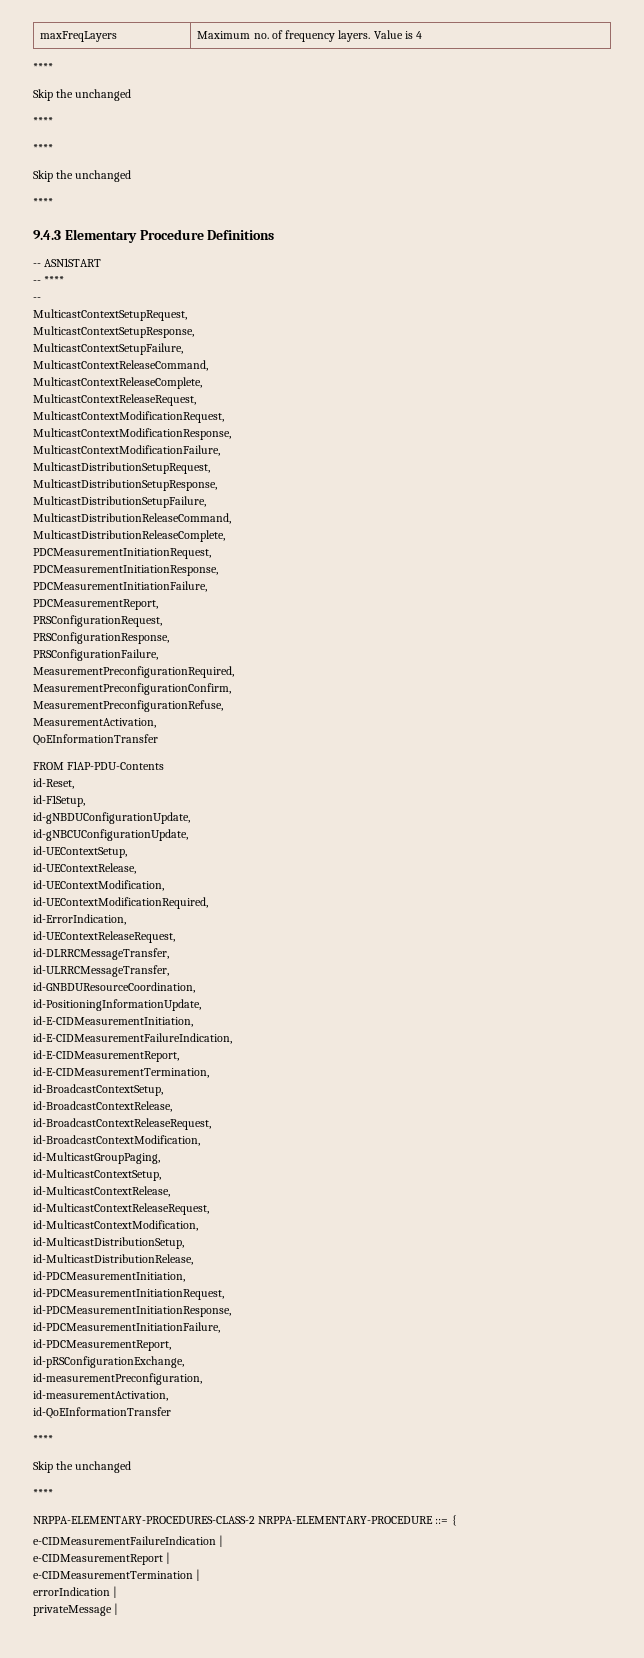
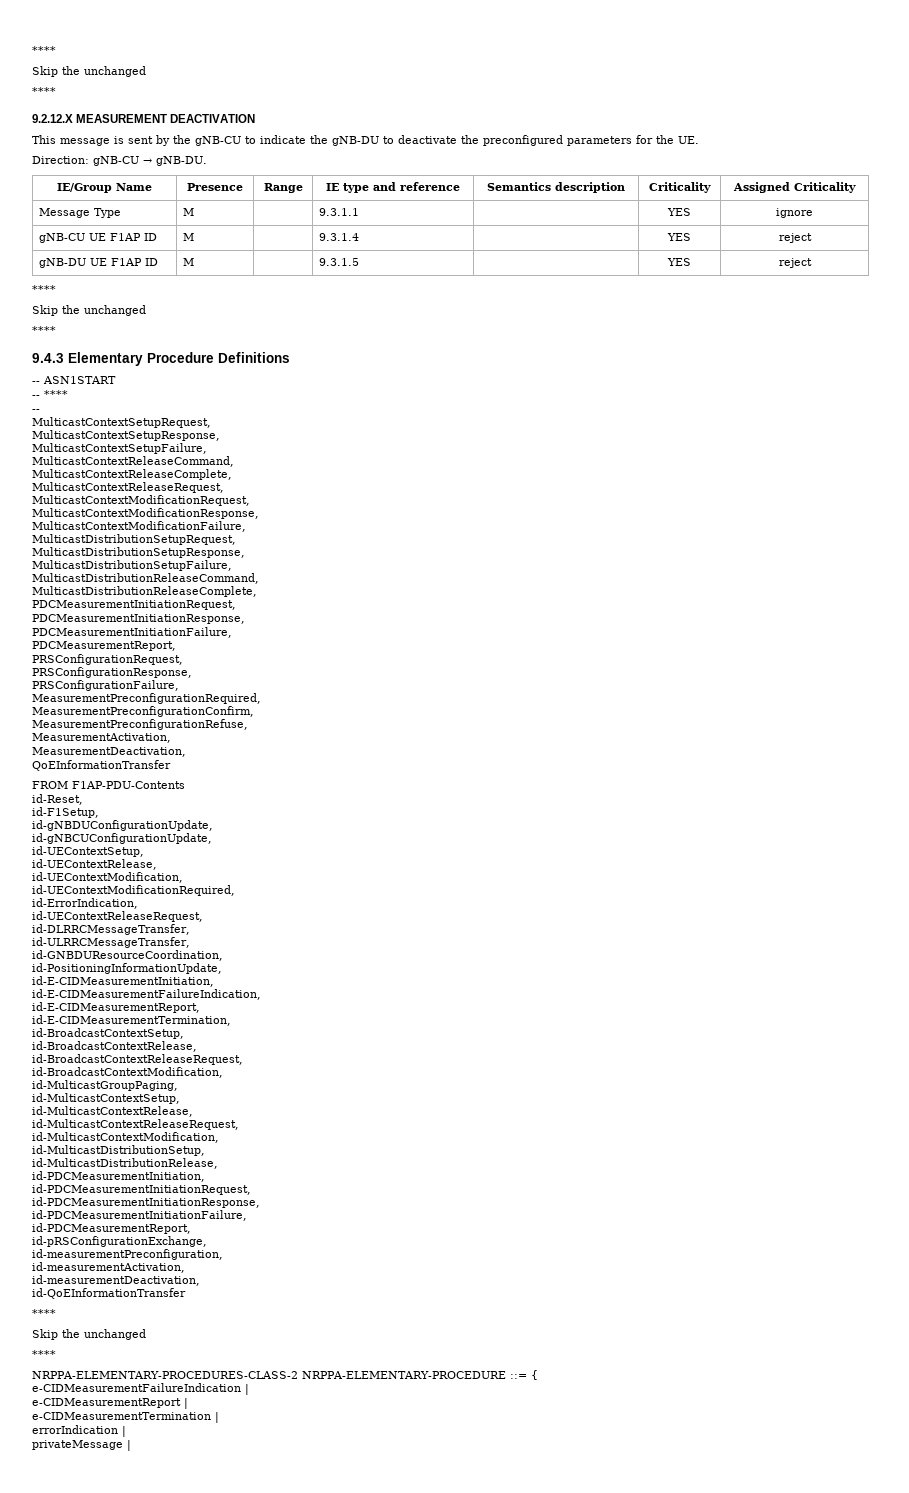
[40,31,118,42] [197,30,422,42] [33,63,53,71] [33,89,132,101] [33,117,53,125] maxFreqLayers | Maximum no. of frequency layers. Value is 4 // **** // Skip the unchanged // **** -> [32,46,56,54] [32,66,146,77] [32,87,56,95] [32,114,256,123] [32,135,699,146] [32,156,207,166] [57,183,152,193] [187,183,243,191] [263,183,303,193] [326,182,461,193] [487,182,625,193] [649,182,711,193] [733,182,856,193] [39,208,122,218] [183,208,195,216] [319,208,360,216] [667,208,691,216] [776,208,813,218] [39,233,158,243] [183,233,195,241] [319,233,360,241] [667,233,691,241] [778,233,812,243] [39,258,159,268] [183,258,195,266] [319,258,360,266] [667,258,691,266] [778,258,812,268] **** // Skip the unchanged // **** // 9.2.12.X MEASUREMENT DEACTIVATION // This message is sent by the gNB-CU to indicate the gNB-DU to deactivate the preconfigured parameters for the UE. // Direction: gNB-CU → gNB-DU. // IE/Group Name | Presence | Range | IE type and reference | Semantics description | Criticality | Assigned Criticality // Message Type | M | | 9.3.1.1 | | YES | ignore // gNB-CU UE F1AP ID | M | | 9.3.1.4 | | YES | reject // gNB-DU UE F1AP ID | M | | 9.3.1.5 | | YES | reject
(156, 723) none -> [32,747,186,757] // MeasurementDeactivation,
(168, 1395) none -> [32,1275,200,1286] // id-measurementDeactivation,

